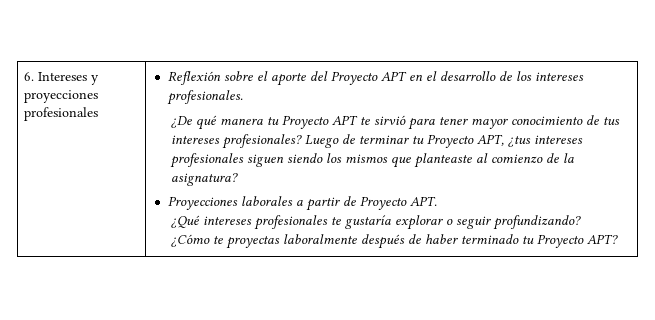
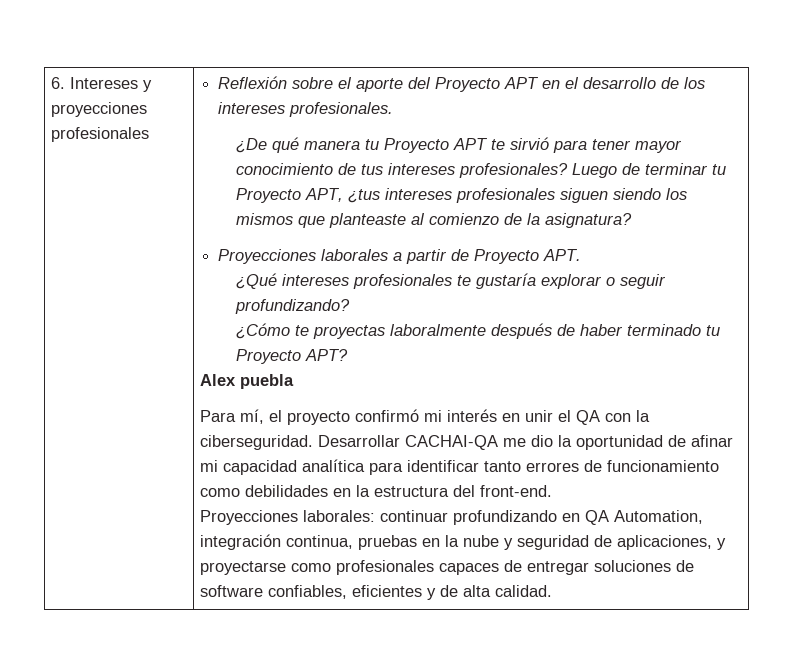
(619, 239) none -> [199,374,294,389] [199,409,650,425] [199,435,733,450] [199,459,719,475] [199,485,552,497] [199,510,703,525] [199,534,726,550] [199,560,694,575] [199,585,552,600] // Alex puebla // Para mí, el proyecto confirmó mi interés en unir el QA con la ciberseguridad. Desarrollar CACHAI-QA me dio la oportunidad de afinar mi capacidad analítica para identificar tanto errores de funcionamiento como debilidades en la estructura del front-end. // Proyecciones laborales: continuar profundizando en QA Automation, integración continua, pruebas en la nube y seguridad de aplicaciones, y proyectarse como profesionales capaces de entregar soluciones de software confiables, eficientes y de alta calidad.

